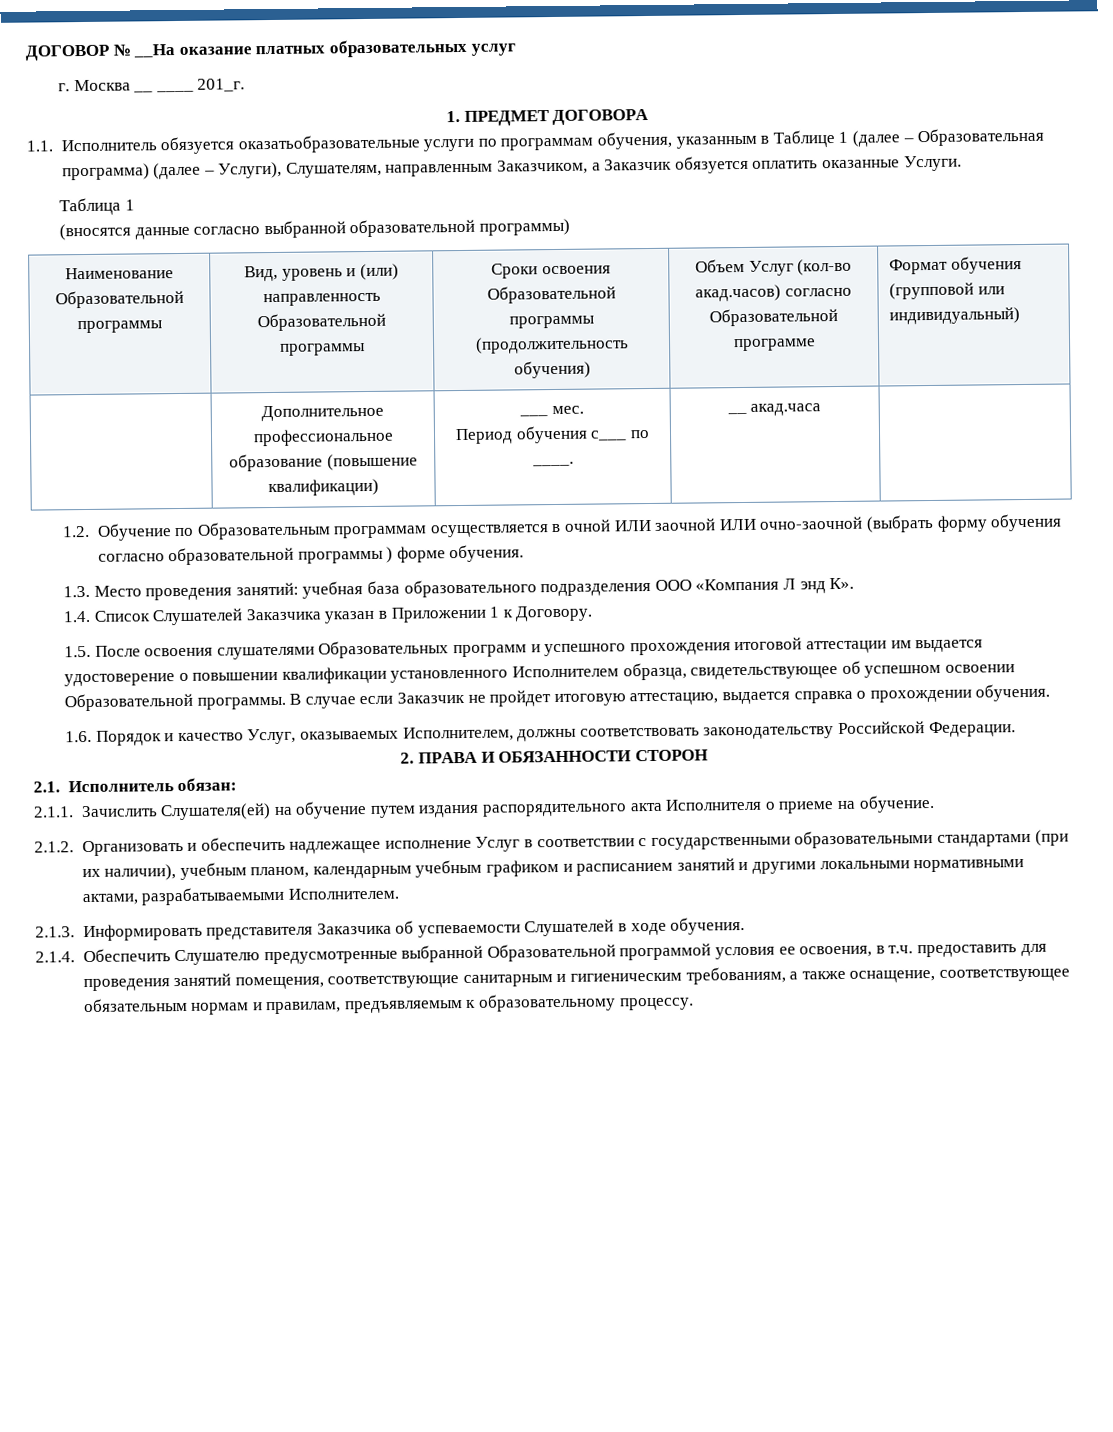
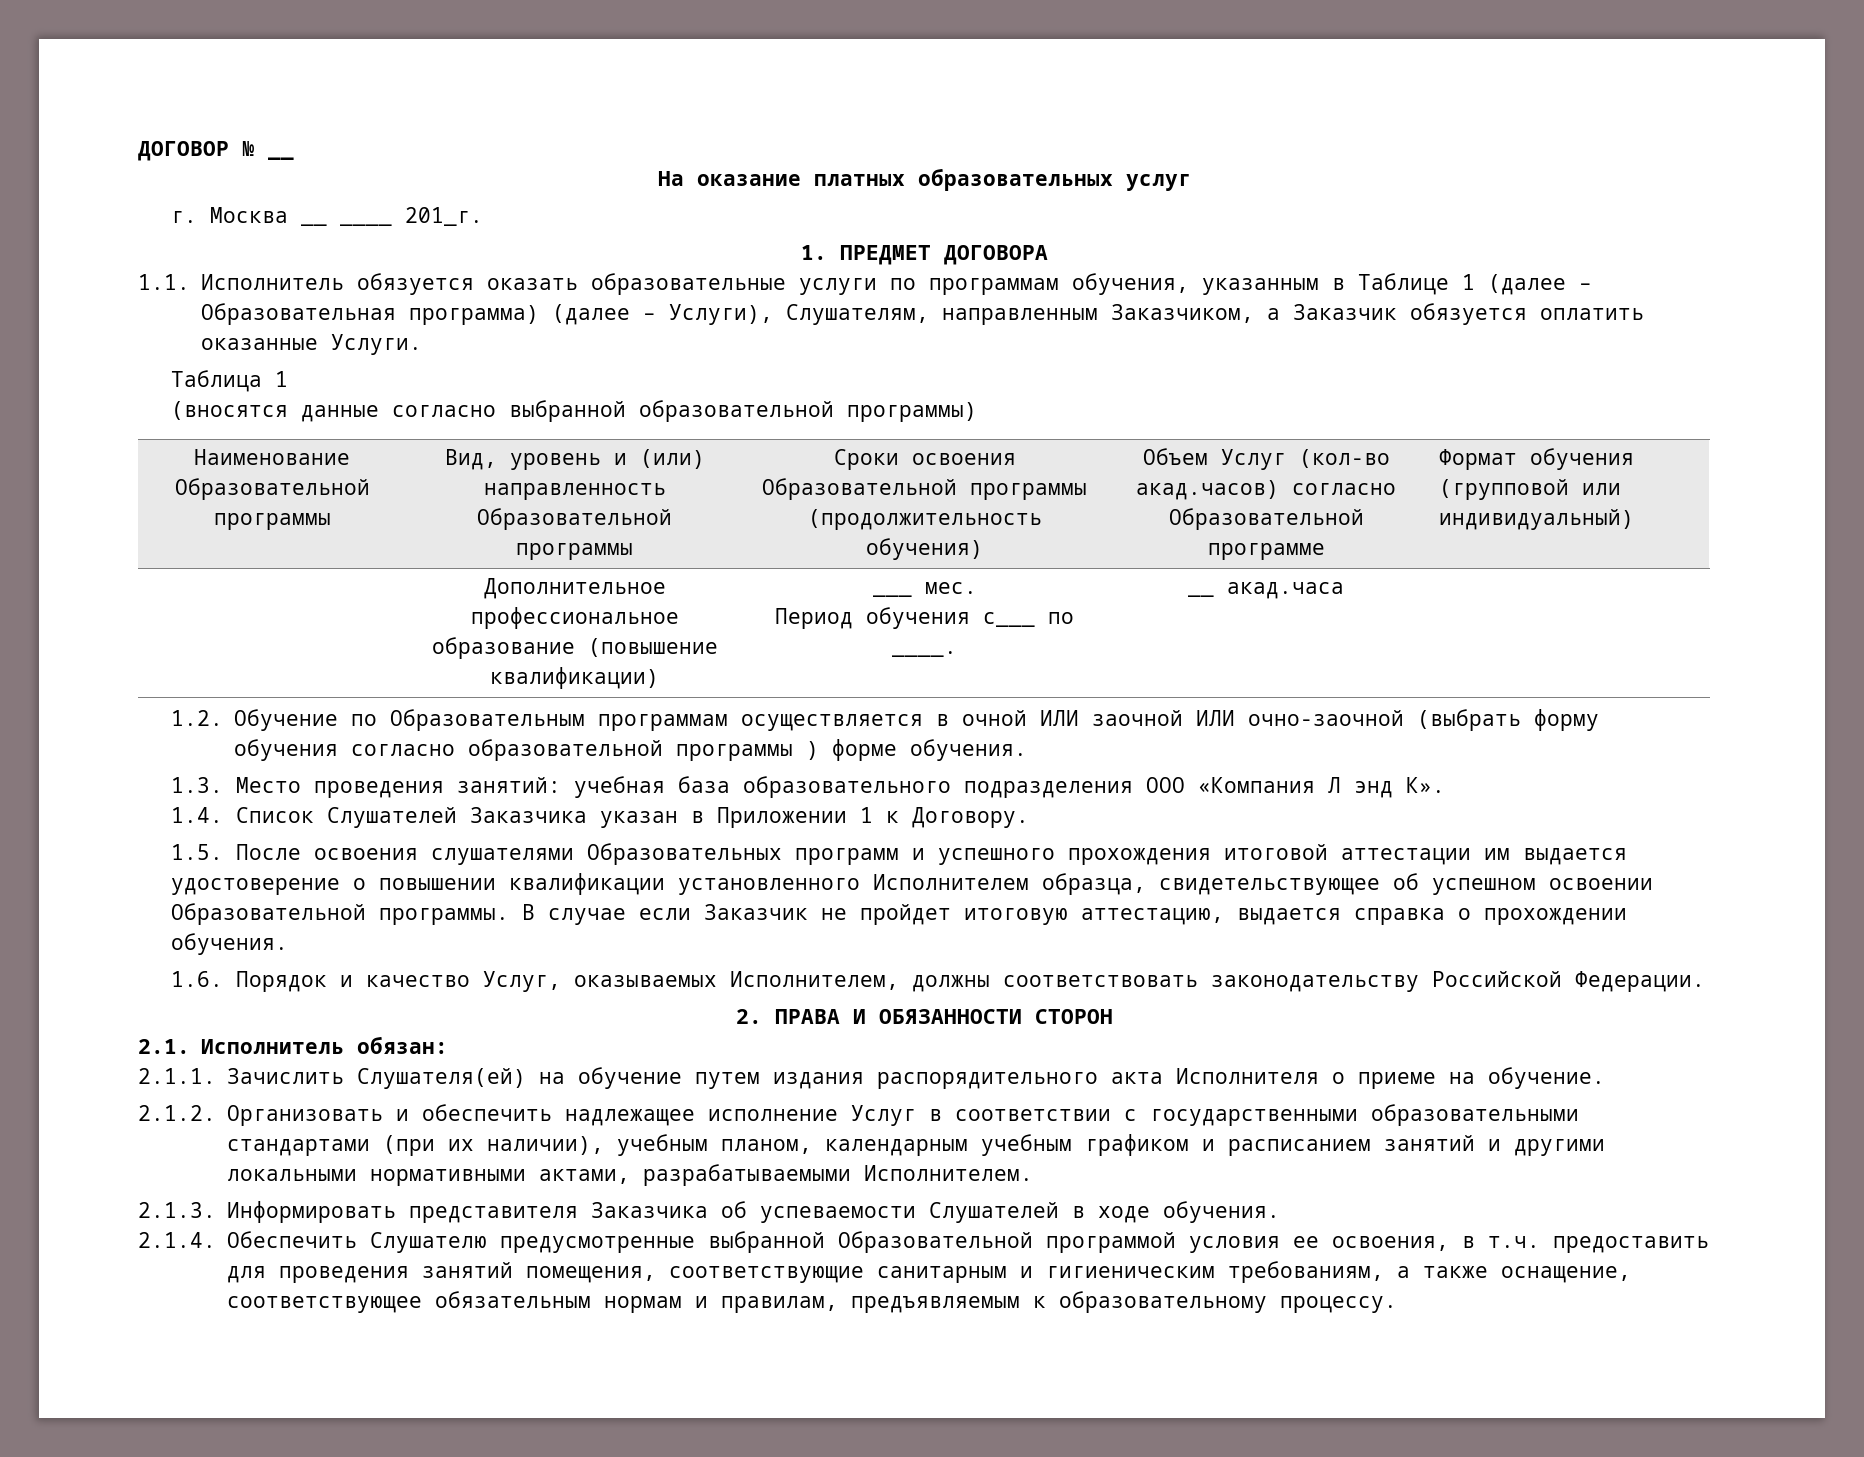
[133,44,176,58] __На -> [268,156,294,160] [657,171,684,186] __ // На
[237,134,420,154] оказатьобразовательные -> [486,273,786,295] оказать образовательные

